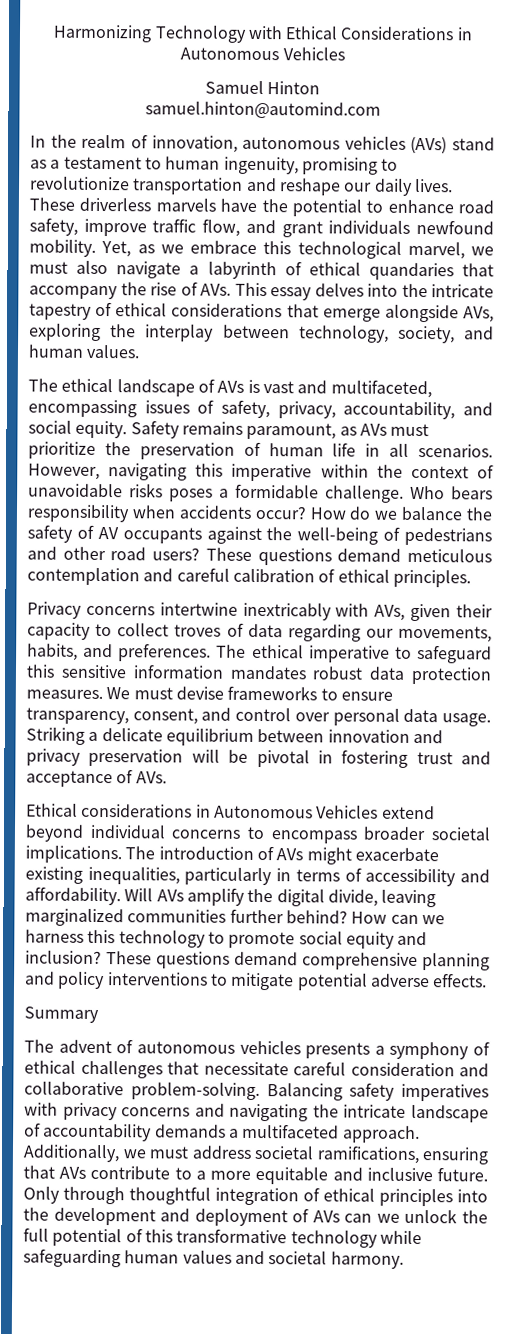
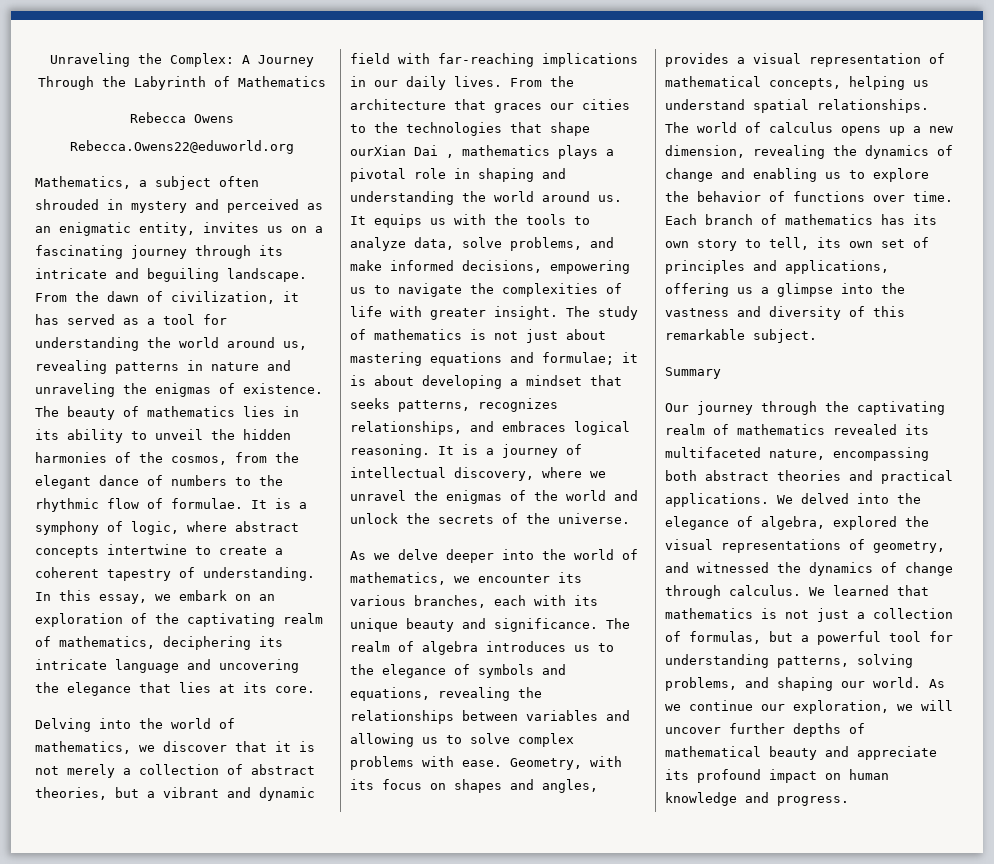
[53,24,473,43] [180,47,345,61] [204,80,321,95] [144,101,381,119] [30,134,495,155] [30,156,399,175] [30,176,453,196] [29,197,494,217] [29,217,495,238] [29,239,494,260] [29,260,494,281] [29,281,494,301] [29,301,495,323] [29,323,495,344] [28,344,141,359] [28,378,432,399] [28,399,493,420] [28,420,430,440] [28,441,493,460] [28,463,495,482] [28,483,493,503] [27,504,493,523] [27,524,492,546] [27,546,492,566] [27,567,471,588] [27,601,493,622] [27,622,492,643] [27,643,493,664] [26,664,492,685] [26,685,393,701] [26,707,492,727] [26,726,443,746] [26,748,491,768] [26,769,167,788] [26,803,435,820] [25,824,492,844] [25,845,439,865] [25,866,491,887] [25,886,437,908] [25,908,445,927] [25,929,428,949] [25,950,490,971] [25,971,488,991] [24,1006,99,1024] [24,1039,490,1060] [24,1060,489,1079] [24,1081,489,1102] [24,1102,489,1123] [24,1122,420,1144] [23,1144,488,1165] [23,1165,489,1185] [23,1186,488,1207] [23,1207,488,1227] [23,1227,422,1248] [23,1248,404,1269] Harmonizing Technology with Ethical Considerations in Autonomous Vehicles // Samuel Hinton // samuel.hinton@automind.com // In the realm of innovation, autonomous vehicles (AVs) stand as a testament to human ingenuity, promising to revolutionize transportation and reshape our daily lives. These driverless marvels have the potential to enhance road safety, improve traffic flow, and grant individuals newfound mobility. Yet, as we embrace this technological marvel, we must also navigate a labyrinth of ethical quandaries that accompany the rise of AVs. This essay delves into the intricate tapestry of ethical considerations that emerge alongside AVs, exploring the interplay between technology, society, and human values. // The ethical landscape of AVs is vast and multifaceted, encompassing issues of safety, privacy, accountability, and social equity. Safety remains paramount, as AVs must prioritize the preservation of human life in all scenarios. However, navigating this imperative within the context of unavoidable risks poses a formidable challenge. Who bears responsibility when accidents occur? How do we balance the safety of AV occupants against the well-being of pedestrians and other road users? These questions demand meticulous contemplation and careful calibration of ethical principles. // Privacy concerns intertwine inextricably with AVs, given their capacity to collect troves of data regarding our movements, habits, and preferences. The ethical imperative to safeguard this sensitive information mandates robust data protection measures. We must devise frameworks to ensure transparency, consent, and control over personal data usage. Striking a delicate equilibrium between innovation and privacy preservation will be pivotal in fostering trust and acceptance of AVs. // Ethical considerations in Autonomous Vehicles extend beyond individual concerns to encompass broader societal implications. The introduction of AVs might exacerbate existing inequalities, particularly in terms of accessibility and affordability. Will AVs amplify the digital divide, leaving marginalized communities further behind? How can we harness this technology to promote social equity and inclusion? These questions demand comprehensive planning and policy interventions to mitigate potential adverse effects. // Summary // The advent of autonomous vehicles presents a symphony of ethical challenges that necessitate careful consideration and collaborative problem-solving. Balancing safety imperatives with privacy concerns and navigating the intricate landscape of accountability demands a multifaceted approach. Additionally, we must address societal ramifications, ensuring that AVs contribute to a more equitable and inclusive future. Only through thoughtful integration of ethical principles into the development and deployment of AVs can we unlock the full potential of this transformative technology while safeguarding human values and societal harmony. -> [50,53,314,67] [38,76,326,90] [130,112,234,123] [70,140,294,154] [35,176,259,190] [35,199,323,213] [35,222,323,236] [35,245,283,259] [35,268,307,282] [35,291,299,304] [35,314,227,325] [35,337,307,351] [35,360,291,374] [35,383,323,397] [35,406,299,420] [35,429,291,443] [35,452,299,465] [35,475,283,489] [35,498,307,512] [35,521,299,535] [35,544,283,558] [35,567,315,581] [35,590,275,604] [35,613,323,627] [35,636,283,650] [35,659,299,673] [35,682,315,696] [35,718,235,732] [35,741,315,754] [35,764,315,778] [35,787,315,801] [350,53,638,67] [350,76,574,90] [350,99,630,113] [350,122,590,136] [350,145,614,159] [350,168,566,182] [350,191,622,205] [350,214,590,228] [350,237,614,251] [350,260,630,274] [350,283,622,297] [350,306,638,320] [350,329,606,343] [350,352,638,366] [350,375,622,389] [350,398,558,412] [350,421,630,435] [350,444,582,458] [350,467,606,481] [350,490,638,504] [350,513,630,524] [350,549,638,563] [350,572,582,585] [350,595,598,608] [350,618,630,632] [350,641,614,655] [350,664,566,678] [350,687,542,701] [350,710,630,724] [350,733,574,747] [350,756,622,770] [350,779,598,793] [665,53,945,67] [665,76,929,90] [665,99,929,113] [665,122,953,136] [665,145,953,159] [665,168,929,182] [665,191,953,202] [665,214,937,225] [665,237,929,251] [665,260,889,274] [665,283,905,297] [665,306,905,320] [665,329,817,343] [665,367,721,379] [665,401,945,415] [665,424,929,435] [665,447,929,461] [665,470,953,484] [665,493,921,507] [665,516,929,530] [665,539,945,553] [665,562,953,576] [665,585,929,599] [665,608,953,622] [665,631,953,645] [665,654,913,668] [665,677,945,691] [665,700,953,714] [665,723,865,737] [665,746,937,760] [665,769,889,783] [665,792,849,806] Unraveling the Complex: A Journey Through the Labyrinth of Mathematics // Rebecca Owens // Rebecca.Owens22@eduworld.org // Mathematics, a subject often shrouded in mystery and perceived as an enigmatic entity, invites us on a fascinating journey through its intricate and beguiling landscape. From the dawn of civilization, it has served as a tool for understanding the world around us, revealing patterns in nature and unraveling the enigmas of existence. The beauty of mathematics lies in its ability to unveil the hidden harmonies of the cosmos, from the elegant dance of numbers to the rhythmic flow of formulae. It is a symphony of logic, where abstract concepts intertwine to create a coherent tapestry of understanding. In this essay, we embark on an exploration of the captivating realm of mathematics, deciphering its intricate language and uncovering the elegance that lies at its core. // Delving into the world of mathematics, we discover that it is not merely a collection of abstract theories, but a vibrant and dynamic field with far-reaching implications in our daily lives. From the architecture that graces our cities to the technologies that shape ourXian Dai , mathematics plays a pivotal role in shaping and understanding the world around us. It equips us with the tools to analyze data, solve problems, and make informed decisions, empowering us to navigate the complexities of life with greater insight. The study of mathematics is not just about mastering equations and formulae; it is about developing a mindset that seeks patterns, recognizes relationships, and embraces logical reasoning. It is a journey of intellectual discovery, where we unravel the enigmas of the world and unlock the secrets of the universe. // As we delve deeper into the world of mathematics, we encounter its various branches, each with its unique beauty and significance. The realm of algebra introduces us to the elegance of symbols and equations, revealing the relationships between variables and allowing us to solve complex problems with ease. Geometry, with its focus on shapes and angles, provides a visual representation of mathematical concepts, helping us understand spatial relationships. The world of calculus opens up a new dimension, revealing the dynamics of change and enabling us to explore the behavior of functions over time. Each branch of mathematics has its own story to tell, its own set of principles and applications, offering us a glimpse into the vastness and diversity of this remarkable subject. // Summary // Our journey through the captivating realm of mathematics revealed its multifaceted nature, encompassing both abstract theories and practical applications. We delved into the elegance of algebra, explored the visual representations of geometry, and witnessed the dynamics of change through calculus. We learned that mathematics is not just a collection of formulas, but a powerful tool for understanding patterns, solving problems, and shaping our world. As we continue our exploration, we will uncover further depths of mathematical beauty and appreciate its profound impact on human knowledge and progress.

